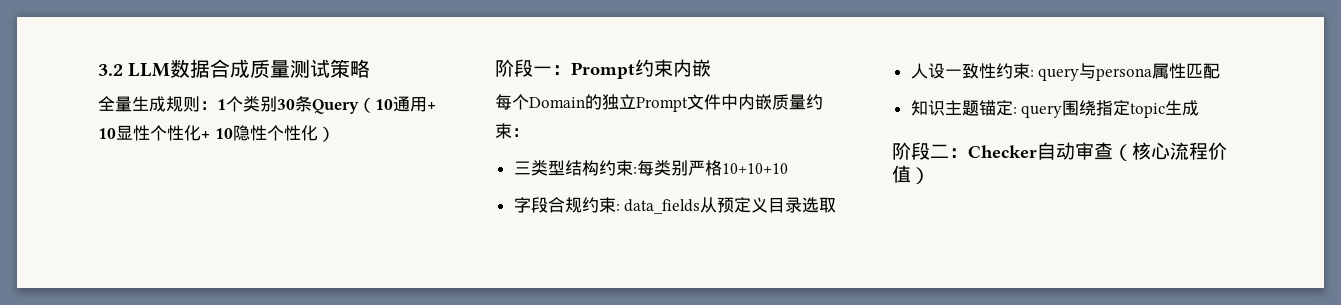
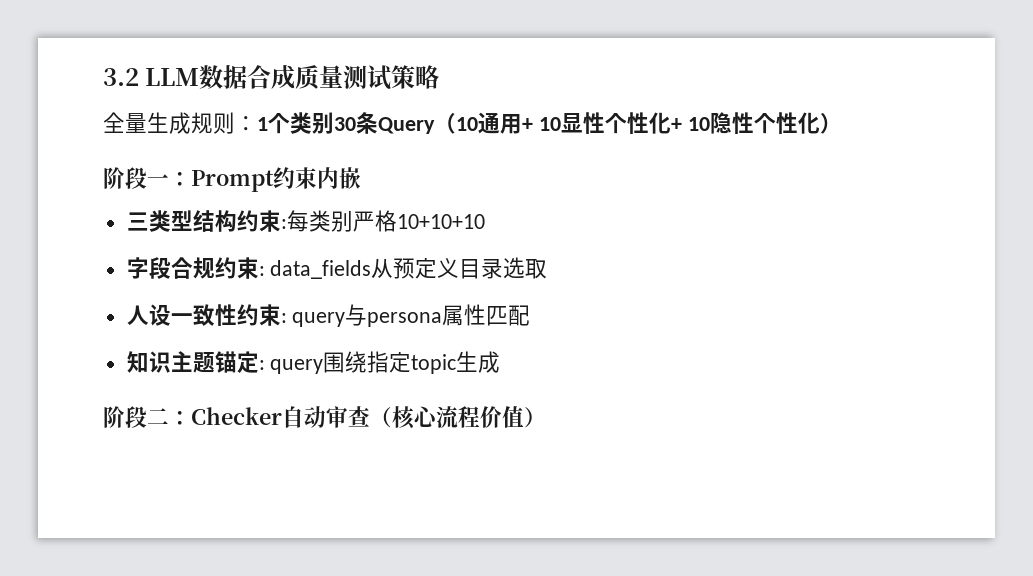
[495,94,823,112] [495,123,529,139] // 每个Domain的独立Prompt文件中内嵌质量约束： -> (361, 178) none

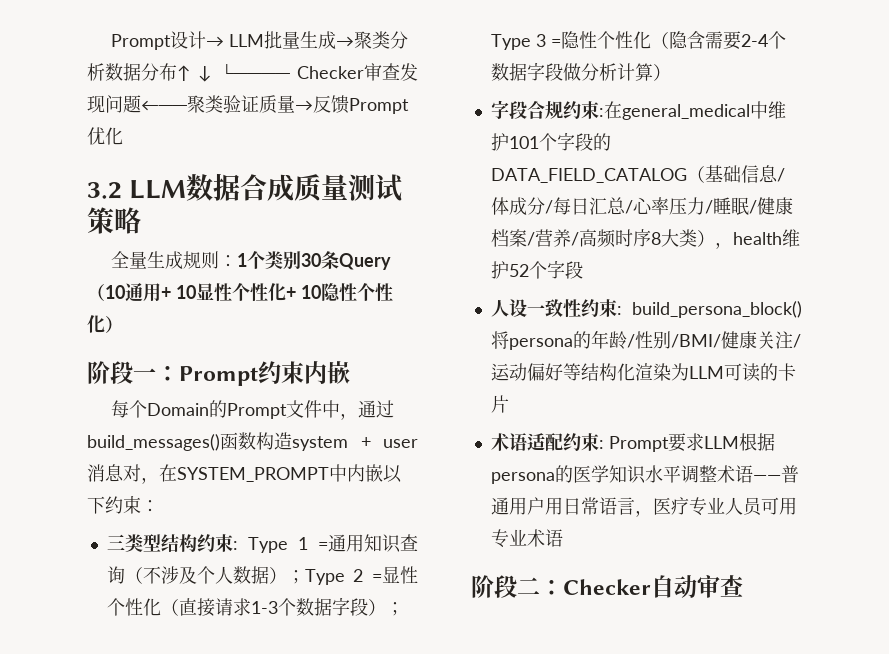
(103, 77) none -> [111,31,409,50] [87,63,418,82] [87,95,409,114] [87,127,123,145] Prompt设计→ LLM批量生成→聚类分析数据分布↑ ↓ └──── Checker审查发现问题←──聚类验证质量→反馈Prompt优化 //
(361, 178) none -> [111,400,395,420] [87,432,418,451] [87,464,402,484] [87,496,159,514] // 每个Domain的Prompt文件中，通过build_messages()函数构造system + user消息对，在SYSTEM_PROMPT中内嵌以下约束：
[286,210,485,232] [126,257,548,279] 每类别严格10+10+10 // 字段合规约束: data_fields从预定义目录选取 -> [247,534,418,553] [106,566,418,585] [106,597,404,617] [490,31,786,50] [490,62,671,81] [490,100,786,120] [490,132,611,151] [490,165,785,183] [490,197,793,215] [490,229,800,249] [490,260,583,279] Type 1 =通用知识查询（不涉及个人数据）；Type 2 =显性个性化（直接请求1-3个数据字段）；Type 3 =隐性个性化（隐含需要2-4个数据字段做分析计算） // 字段合规约束:在general_medical中维护101个字段的DATA_FIELD_CATALOG（基础信息/体成分/每日汇总/心率压力/睡眠/健康档案/营养/高频时序8大类），health维护52个字段
[292,304,531,327] [126,351,501,374] query与persona属性匹配 // 知识主题锚定: query围绕指定topic生成 -> [632,301,802,318] [490,330,801,350] [490,363,796,382] [490,395,509,413] [490,433,775,452] [490,465,799,484] [490,497,797,517] [490,529,563,548] build_persona_block()将persona的年龄/性别/BMI/健康关注/运动偏好等结构化渲染为LLM可读的卡片 // 术语适配约束: Prompt要求LLM根据persona的医学知识水平调整术语——普通用户用日常语言，医疗专业人员可用专业术语
[370,406,546,430] （核心流程价值） -> (743, 586) none

